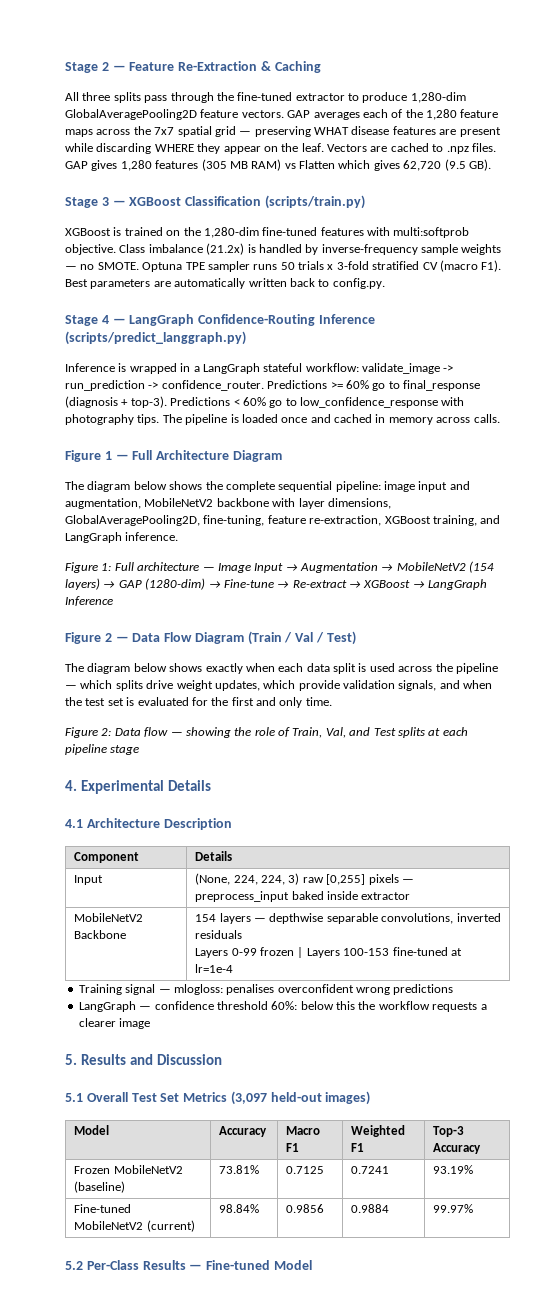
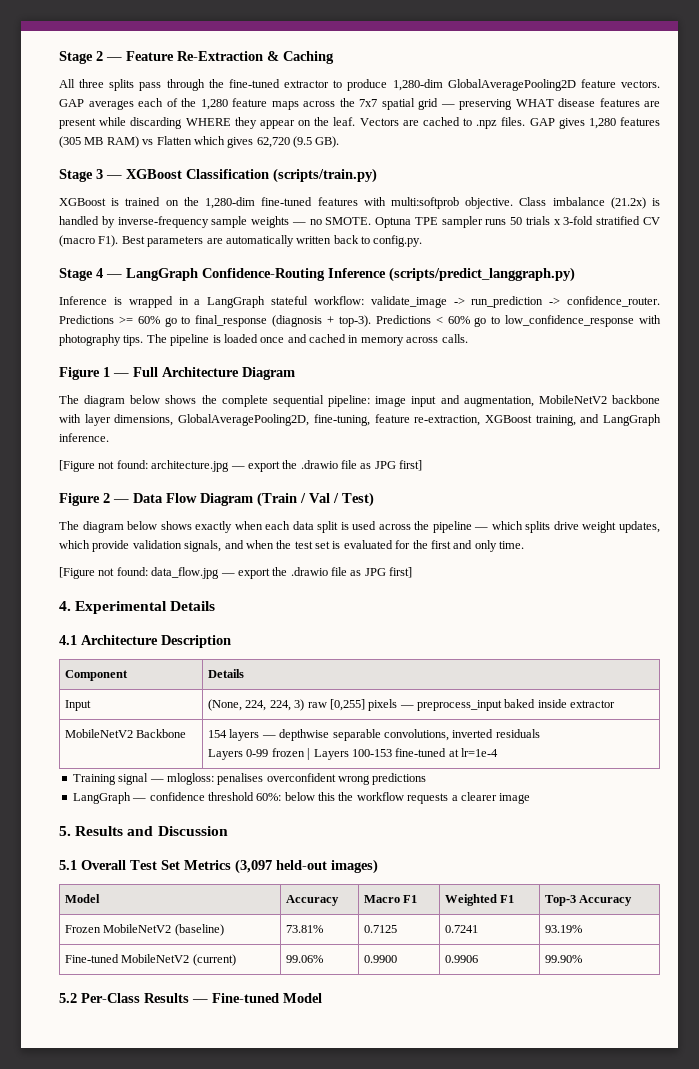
[65,561,495,573] [65,578,488,590] [65,596,113,606] Figure 1: Full architecture — Image Input → Augmentation → MobileNetV2 (154 layers) → GAP (1280-dim) → Fine-tune → Re-extract → XGBoost → LangGraph Inference -> [59,460,423,472] [Figure not found: architecture.jpg — export the .drawio file as JPG first]
[65,727,468,738] [65,744,140,755] Figure 2: Data flow — showing the role of Train, Val, and Test splits at each pipeline stage -> [59,567,413,579] [Figure not found: data_flow.jpg — export the .drawio file as JPG first]
[219,1204,260,1213] [286,1204,325,1213] [351,1204,390,1213] [433,1204,474,1213] 98.84% | 0.9856 | 0.9884 | 99.97% -> [286,955,324,963] [364,955,398,963] [445,955,479,963] [545,955,583,963] 99.06% | 0.9900 | 0.9906 | 99.90%

